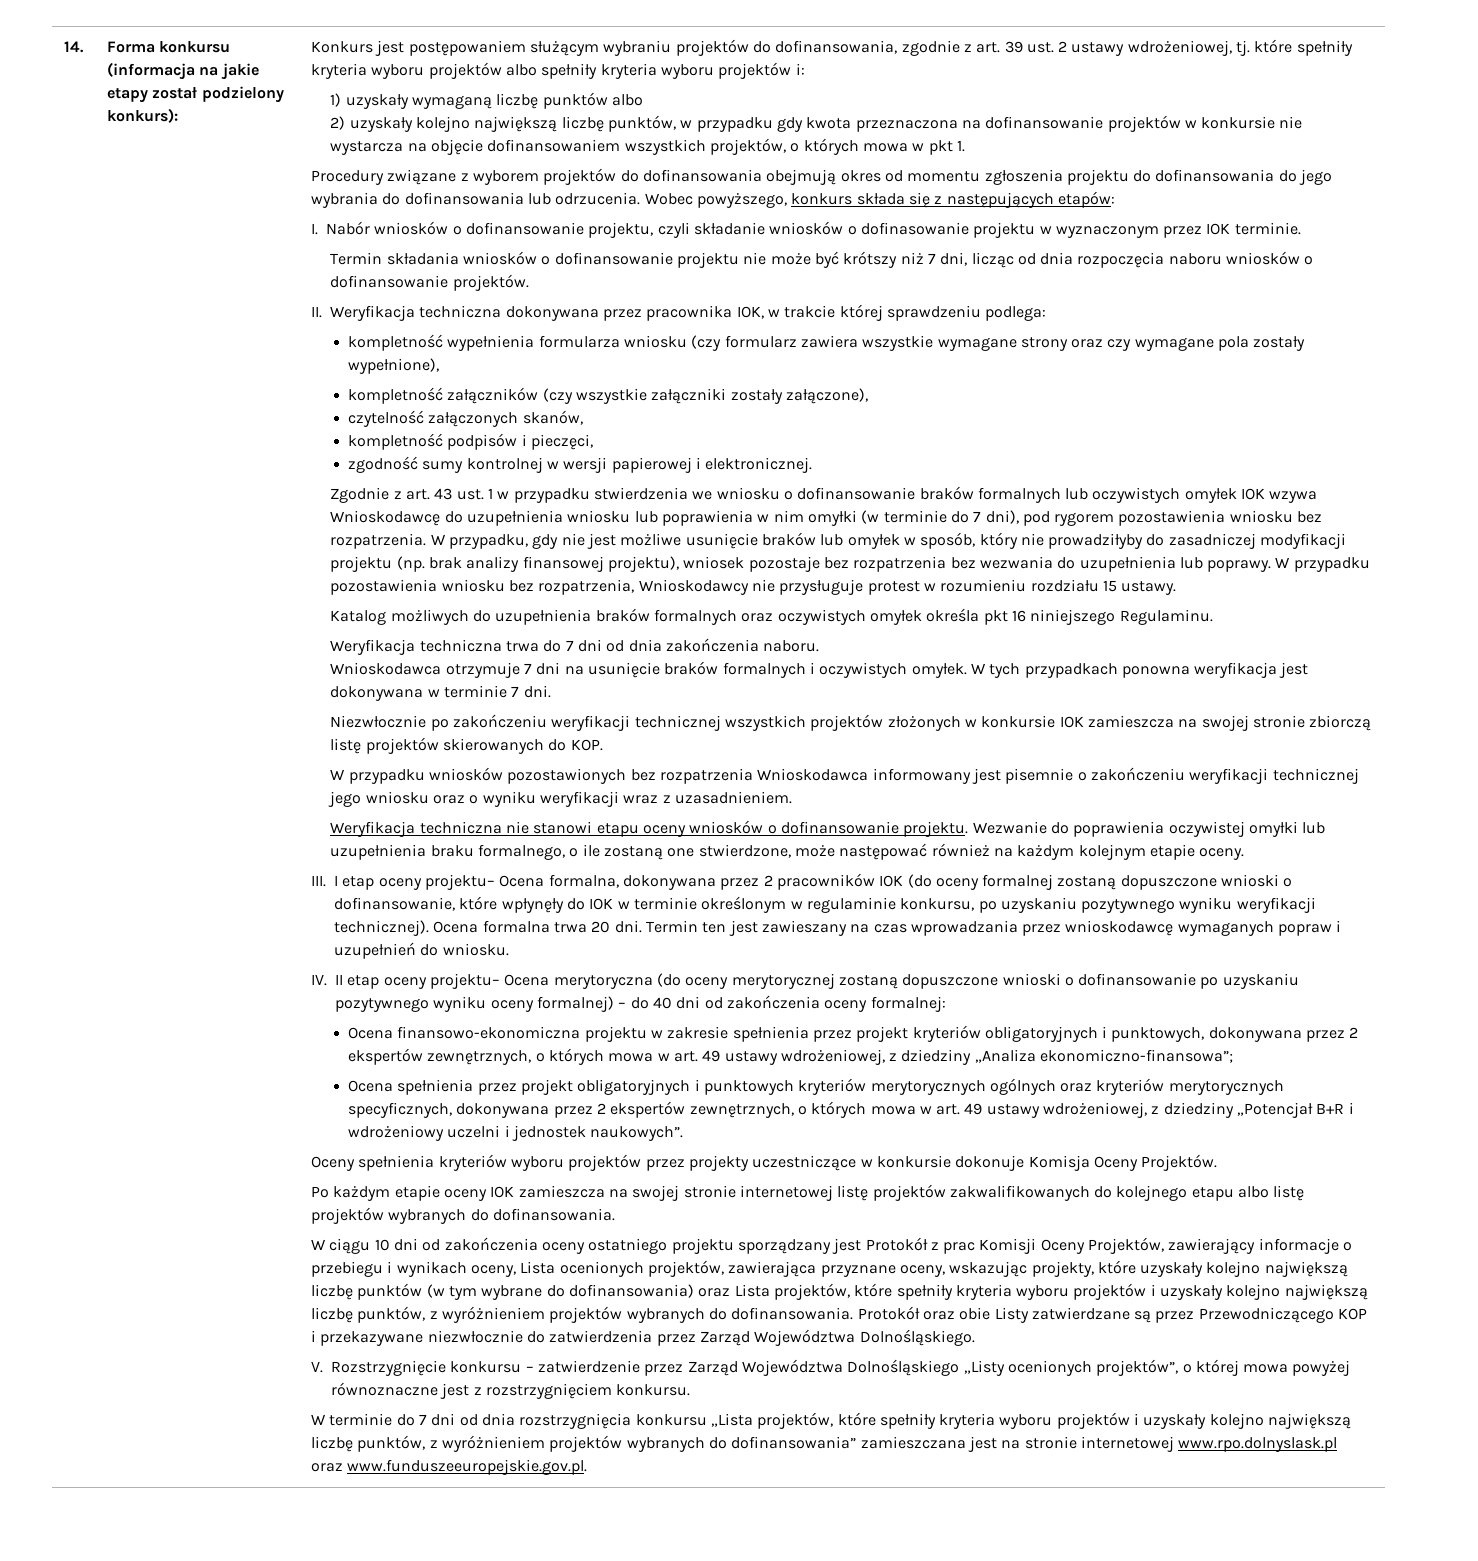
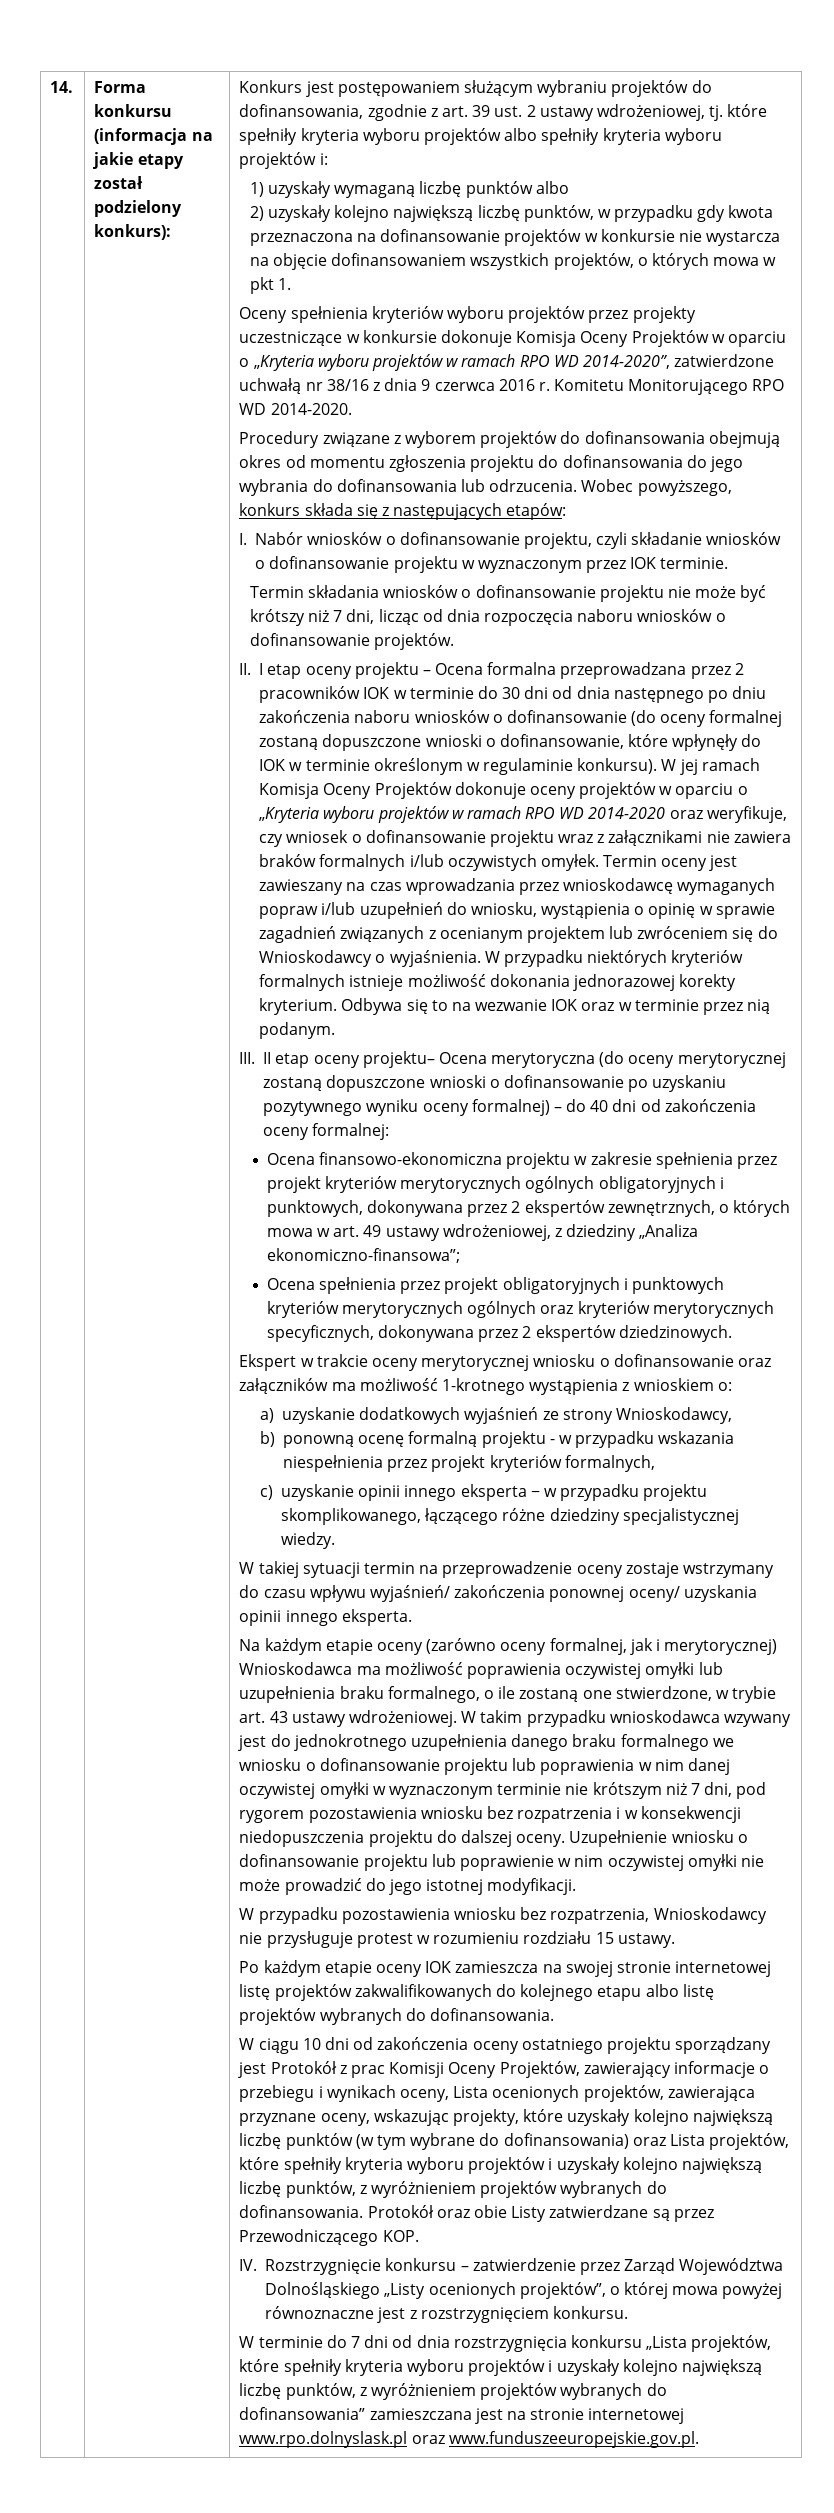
(965, 146) none -> [239,306,696,323] [239,330,786,347] [239,354,775,371] [239,378,785,395] [239,403,352,415] // Oceny spełnienia kryteriów wyboru projektów przez projekty uczestniczące w konkursie dokonuje Komisja Oceny Projektów w oparciu o „Kryteria wyboru projektów w ramach RPO WD 2014-2020”, zatwierdzone uchwałą nr 38/16 z dnia 9 czerwca 2016 r. Komitetu Monitorującego RPO WD 2014-2020.
[860,222,969,235] dofinasowanie -> [269,556,390,569] dofinansowanie
[329,304,1047,321] [347,334,1306,351] [347,358,439,374] [347,387,868,404] [347,410,583,427] [347,433,593,450] [347,456,813,473] [330,486,1318,503] [330,510,1323,526] [330,532,1347,549] [330,556,1370,572] [330,579,1177,595] [330,608,1213,625] [330,638,820,655] [330,661,1309,678] [330,685,551,701] [330,714,1372,731] [330,737,603,754] [330,767,1359,784] [328,791,792,807] [330,820,1326,837] [330,843,1245,860] [310,873,904,890] Weryfikacja techniczna dokonywana przez pracownika IOK, w trakcie której sprawdzeniu podlega: // kompletność wypełnienia formularza wniosku (czy formularz zawiera wszystkie wymagane strony oraz czy wymagane pola zostały wypełnione), // kompletność załączników (czy wszystkie załączniki zostały załączone), // czytelność załączonych skanów, // kompletność podpisów i pieczęci, // zgodność sumy kontrolnej w wersji papierowej i elektronicznej. // Zgodnie z art. 43 ust. 1 w przypadku stwierdzenia we wniosku o dofinansowanie braków formalnych lub oczywistych omyłek IOK wzywa Wnioskodawcę do uzupełnienia wniosku lub poprawienia w nim omyłki (w terminie do 7 dni), pod rygorem pozostawienia wniosku bez rozpatrzenia. W przypadku, gdy nie jest możliwe usunięcie braków lub omyłek w sposób, który nie prowadziłyby do zasadniczej modyfikacji projektu (np. brak analizy finansowej projektu), wniosek pozostaje bez rozpatrzenia bez wezwania do uzupełnienia lub poprawy. W przypadku pozostawienia wniosku bez rozpatrzenia, Wnioskodawcy nie przysługuje protest w rozumieniu rozdziału 15 ustawy. // Katalog możliwych do uzupełnienia braków formalnych oraz oczywistych omyłek określa pkt 16 niniejszego Regulaminu. // Weryfikacja techniczna trwa do 7 dni od dnia zakończenia naboru. // Wnioskodawca otrzymuje 7 dni na usunięcie braków formalnych i oczywistych omyłek. W tych przypadkach ponowna weryfikacja jest dokonywana w terminie 7 dni. // Niezwłocznie po zakończeniu weryfikacji technicznej wszystkich projektów złożonych w konkursie IOK zamieszcza na swojej stronie zbiorczą listę projektów skierowanych do KOP. // W przypadku wniosków pozostawionych bez rozpatrzenia Wnioskodawca informowany jest pisemnie o zakończeniu weryfikacji technicznej jego wniosku oraz o wyniku weryfikacji wraz z uzasadnieniem. // Weryfikacja techniczna nie stanowi etapu oceny wniosków o dofinansowanie projektu. Wezwanie do poprawienia oczywistej omyłki lub uzupełnienia braku formalnego, o ile zostaną one stwierdzone, może następować również na każdym kolejnym etapie oceny. // III. I etap oceny projektu– Ocena formalna, dokonywana przez 2 pracowników IOK -> [259,662,744,679] [259,686,767,703] [259,710,627,723] I etap oceny projektu – Ocena formalna przeprowadzana przez 2 pracowników IOK w terminie do 30 dni od dnia następnego po dniu zakończenia naboru wniosków o dofinansowanie
[900,897,1316,913] [333,920,727,936] konkursu, po uzyskaniu pozytywnego wyniku weryfikacji technicznej). Ocena formalna trwa 20 dni. Termin ten -> [577,758,760,775] [259,782,748,799] [259,806,787,823] [259,830,791,847] [259,854,708,871] konkursu). W jej ramach Komisja Oceny Projektów dokonuje oceny projektów w oparciu o „Kryteria wyboru projektów w ramach RPO WD 2014-2020 oraz weryfikuje, czy wniosek o dofinansowanie projektu wraz z załącznikami nie zawiera braków formalnych i/lub oczywistych omyłek. Termin oceny
[1336,920,1342,932] i -> [321,902,356,915] i/lub
[442,943,509,956] [310,974,327,986] wniosku. // IV. -> [470,902,775,919] [259,926,778,943] [259,950,744,967] [259,974,737,991] [259,998,771,1015] [259,1022,336,1039] [239,1052,256,1064] wniosku, wystąpienia o opinię w sprawie zagadnień związanych z ocenianym projektem lub zwróceniem się do Wnioskodawcy o wyjaśnienia. W przypadku niektórych kryteriów formalnych istnieje możliwość dokonania jednorazowej korekty kryterium. Odbywa się to na wezwanie IOK oraz w terminie przez nią podanym. // III.
(981, 1033) none -> [400,1176,595,1193] merytorycznych ogólnych
[689,1101,1354,1118] [347,1125,684,1141] [310,1154,1218,1171] zewnętrznych, o których mowa w art. 49 ustawy wdrożeniowej, z dziedziny „Potencjał B+R i wdrożeniowy uczelni i jednostek naukowych”. // Oceny spełnienia kryteriów wyboru projektów przez projekty uczestniczące w konkursie dokonuje Komisja Oceny Projektów. -> [618,1325,732,1342] [239,1354,771,1371] [239,1378,732,1395] [260,1407,732,1424] [260,1431,735,1448] [283,1455,655,1472] [260,1484,708,1501] [281,1508,739,1525] [281,1532,336,1549] [239,1561,774,1578] [239,1585,757,1602] [239,1609,412,1626] [239,1638,778,1655] [239,1662,723,1679] [239,1686,777,1703] [239,1710,791,1727] [238,1734,734,1751] [239,1758,730,1775] [239,1782,767,1799] [239,1806,741,1823] [239,1830,748,1847] [239,1854,764,1871] [239,1878,577,1895] [239,1907,767,1924] [239,1931,675,1948] dziedzinowych. // Ekspert w trakcie oceny merytorycznej wniosku o dofinansowanie oraz załączników ma możliwość 1-krotnego wystąpienia z wnioskiem o: // a) uzyskanie dodatkowych wyjaśnień ze strony Wnioskodawcy, // b) ponowną ocenę formalną projektu - w przypadku wskazania niespełnienia przez projekt kryteriów formalnych, // c) uzyskanie opinii innego eksperta − w przypadku projektu skomplikowanego, łączącego różne dziedziny specjalistycznej wiedzy. // W takiej sytuacji termin na przeprowadzenie oceny zostaje wstrzymany do czasu wpływu wyjaśnień/ zakończenia ponownej oceny/ uzyskania opinii innego eksperta. // Na każdym etapie oceny (zarówno oceny formalnej, jak i merytorycznej) Wnioskodawca ma możliwość poprawienia oczywistej omyłki lub uzupełnienia braku formalnego, o ile zostaną one stwierdzone, w trybie art. 43 ustawy wdrożeniowej. W takim przypadku wnioskodawca wzywany jest do jednokrotnego uzupełnienia danego braku formalnego we wniosku o dofinansowanie projektu lub poprawienia w nim danej oczywistej omyłki w wyznaczonym terminie nie krótszym niż 7 dni, pod rygorem pozostawienia wniosku bez rozpatrzenia i w konsekwencji niedopuszczenia projektu do dalszej oceny. Uzupełnienie wniosku o dofinansowanie projektu lub poprawienie w nim oczywistej omyłki nie może prowadzić do jego istotnej modyfikacji. // W przypadku pozostawienia wniosku bez rozpatrzenia, Wnioskodawcy nie przysługuje protest w rozumieniu rozdziału 15 ustawy.
[1338,1308,1368,1320] [310,1329,975,1346] [310,1361,323,1373] KOP i przekazywane niezwłocznie do zatwierdzenia przez Zarząd Województwa Dolnośląskiego. // V. -> [382,2230,419,2242] [239,2259,258,2271] KOP. // IV.

